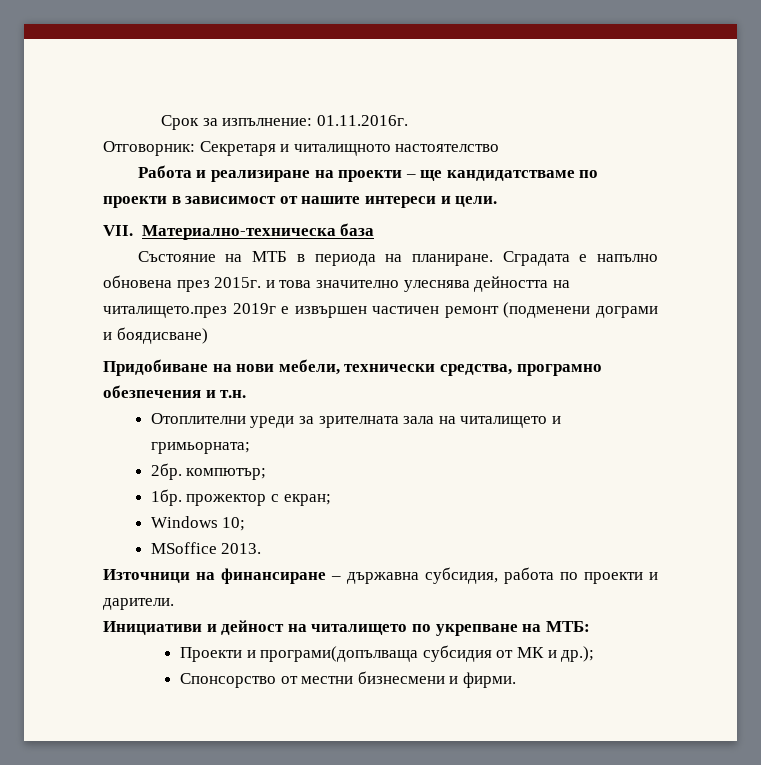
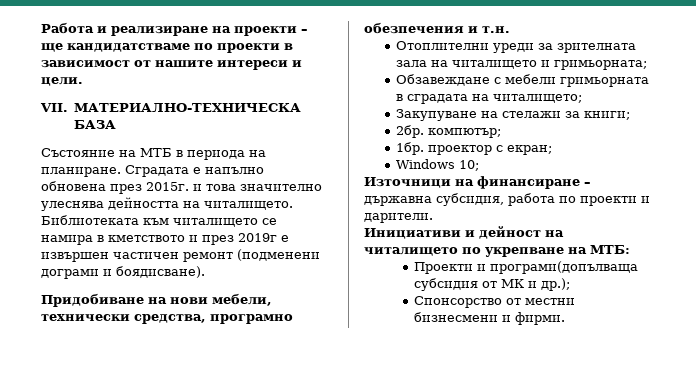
[161,115,409,130] [103,141,500,156] Срок за изпълнение: 01.11.2016г. // Отговорник: Секретаря и читалищното настоятелство // -> (41, 28) none
[141,223,375,240] Материално-техническа база -> [74,103,302,112] [74,120,117,129] МАТЕРИАЛНО-ТЕХНИЧЕСКА БАЗА
[103,306,227,318] читалището.през -> [204,201,293,210] [41,215,277,227] [41,235,234,245] читалището. Библиотеката към читалището се намира в кметството и през
[116,327,208,344] боядисване) -> [116,266,205,278] боядисване).
(250, 448) none -> [395,74,649,87] [395,94,582,104] [395,109,630,121] // Обзавеждане с мебели гримьорната в сградата на читалището; // Закупуване на стелажи за книги;
[186,494,267,506] прожектор -> [427,145,492,155] проектор
[150,542,262,554] // MSoffice 2013. -> (479, 165) none

